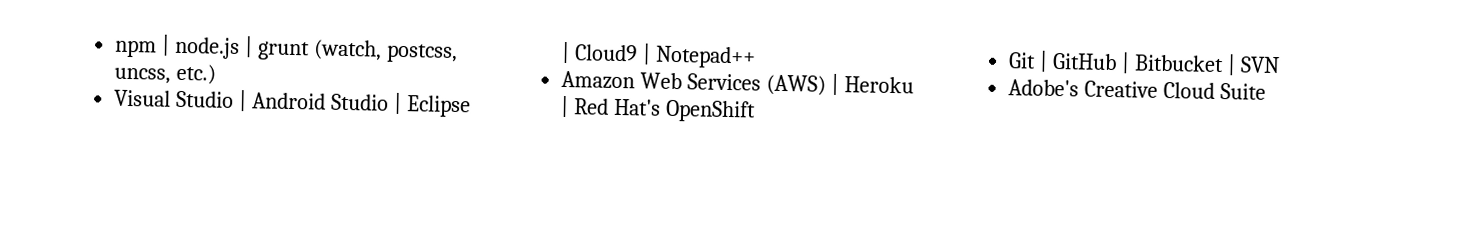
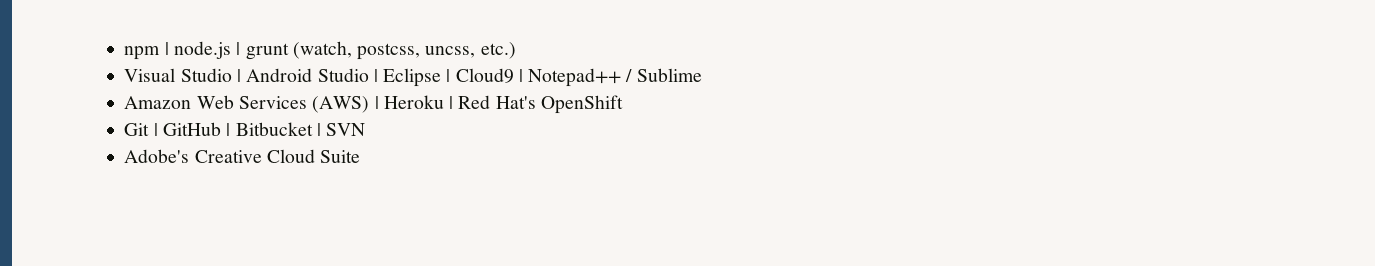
(757, 57) none -> [625,68,702,82] / Sublime

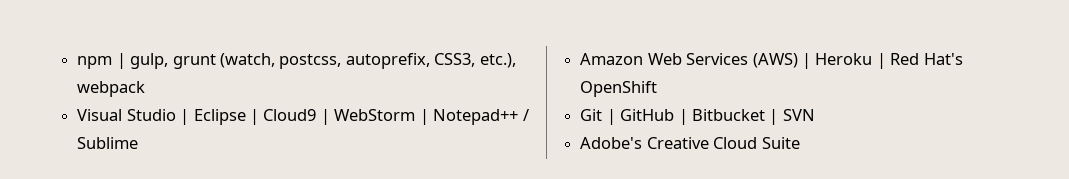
[173,41,241,59] node.js | -> [130,53,169,69] gulp,
[425,42,516,59] uncss, etc.) -> [345,53,516,69] [77,81,146,97] autoprefix, CSS3, etc.), webpack
[246,68,378,82] Android Studio | -> (190, 117) none
(523, 75) none -> [334,109,429,125] WebStorm |

